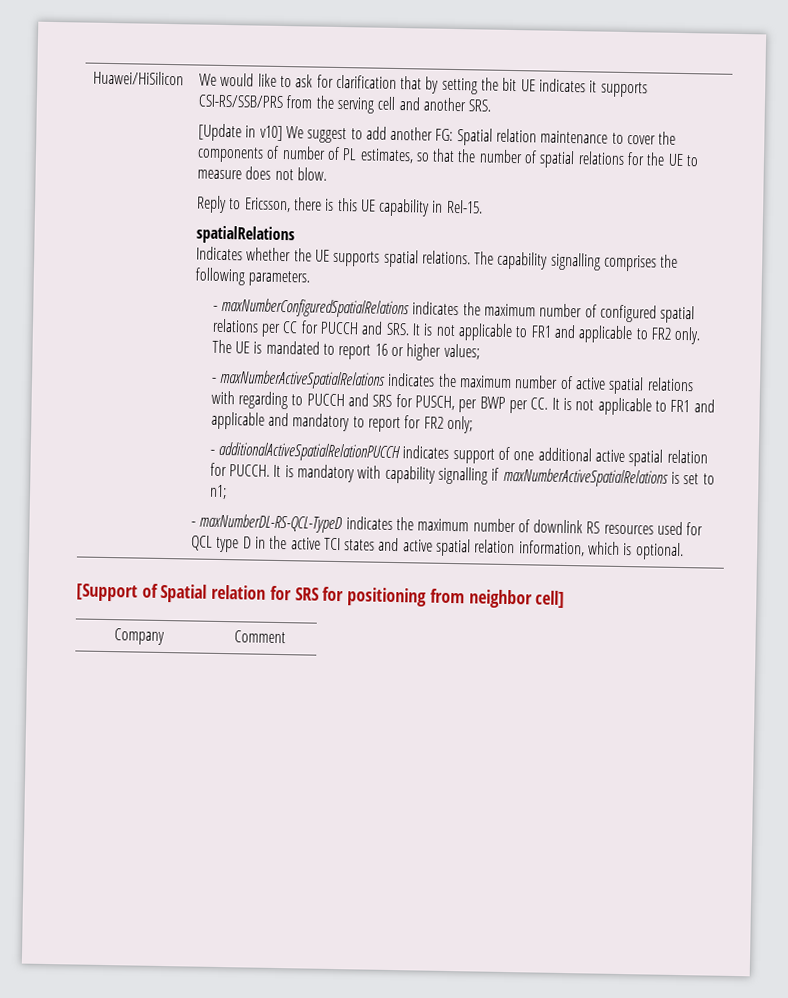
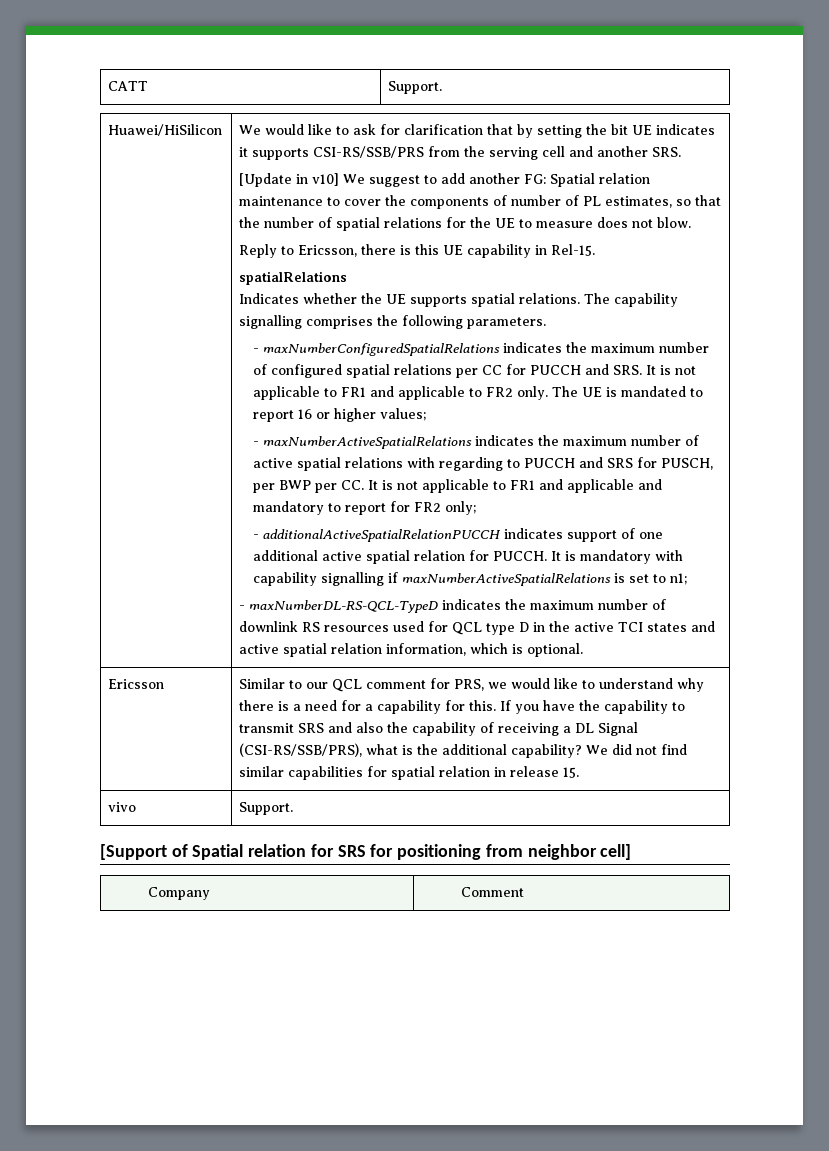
(92, 78) none -> [108,81,149,91] [388,81,443,94] CATT | Support. //
(684, 551) none -> [108,679,165,689] [239,678,705,692] [239,700,686,714] [239,722,639,736] [239,743,688,758] [239,766,580,780] [108,802,137,812] [239,802,294,815] // Ericsson | Similar to our QCL comment for PRS, we would like to understand why there is a need for a capability for this. If you have the capability to transmit SRS and also the capability of receiving a DL Signal (CSI-RS/SSB/PRS), what is the additional capability? We did not find similar capabilities for spatial relation in release 15. // vivo | Support.

